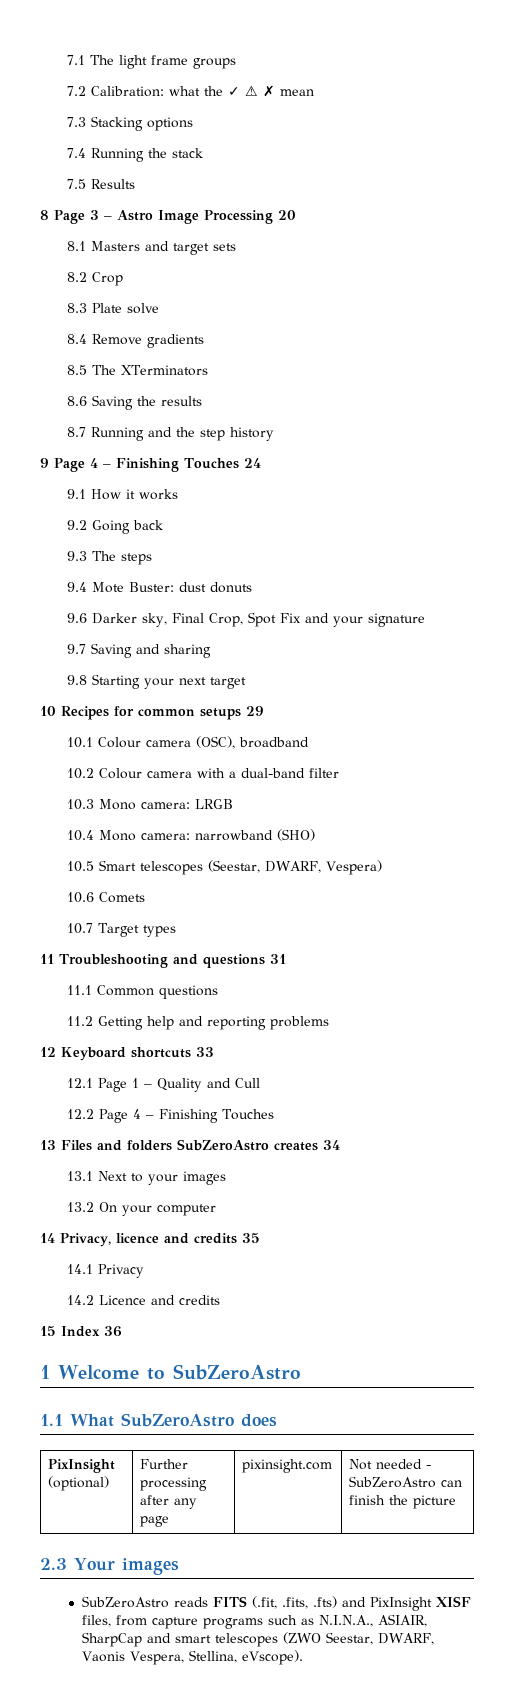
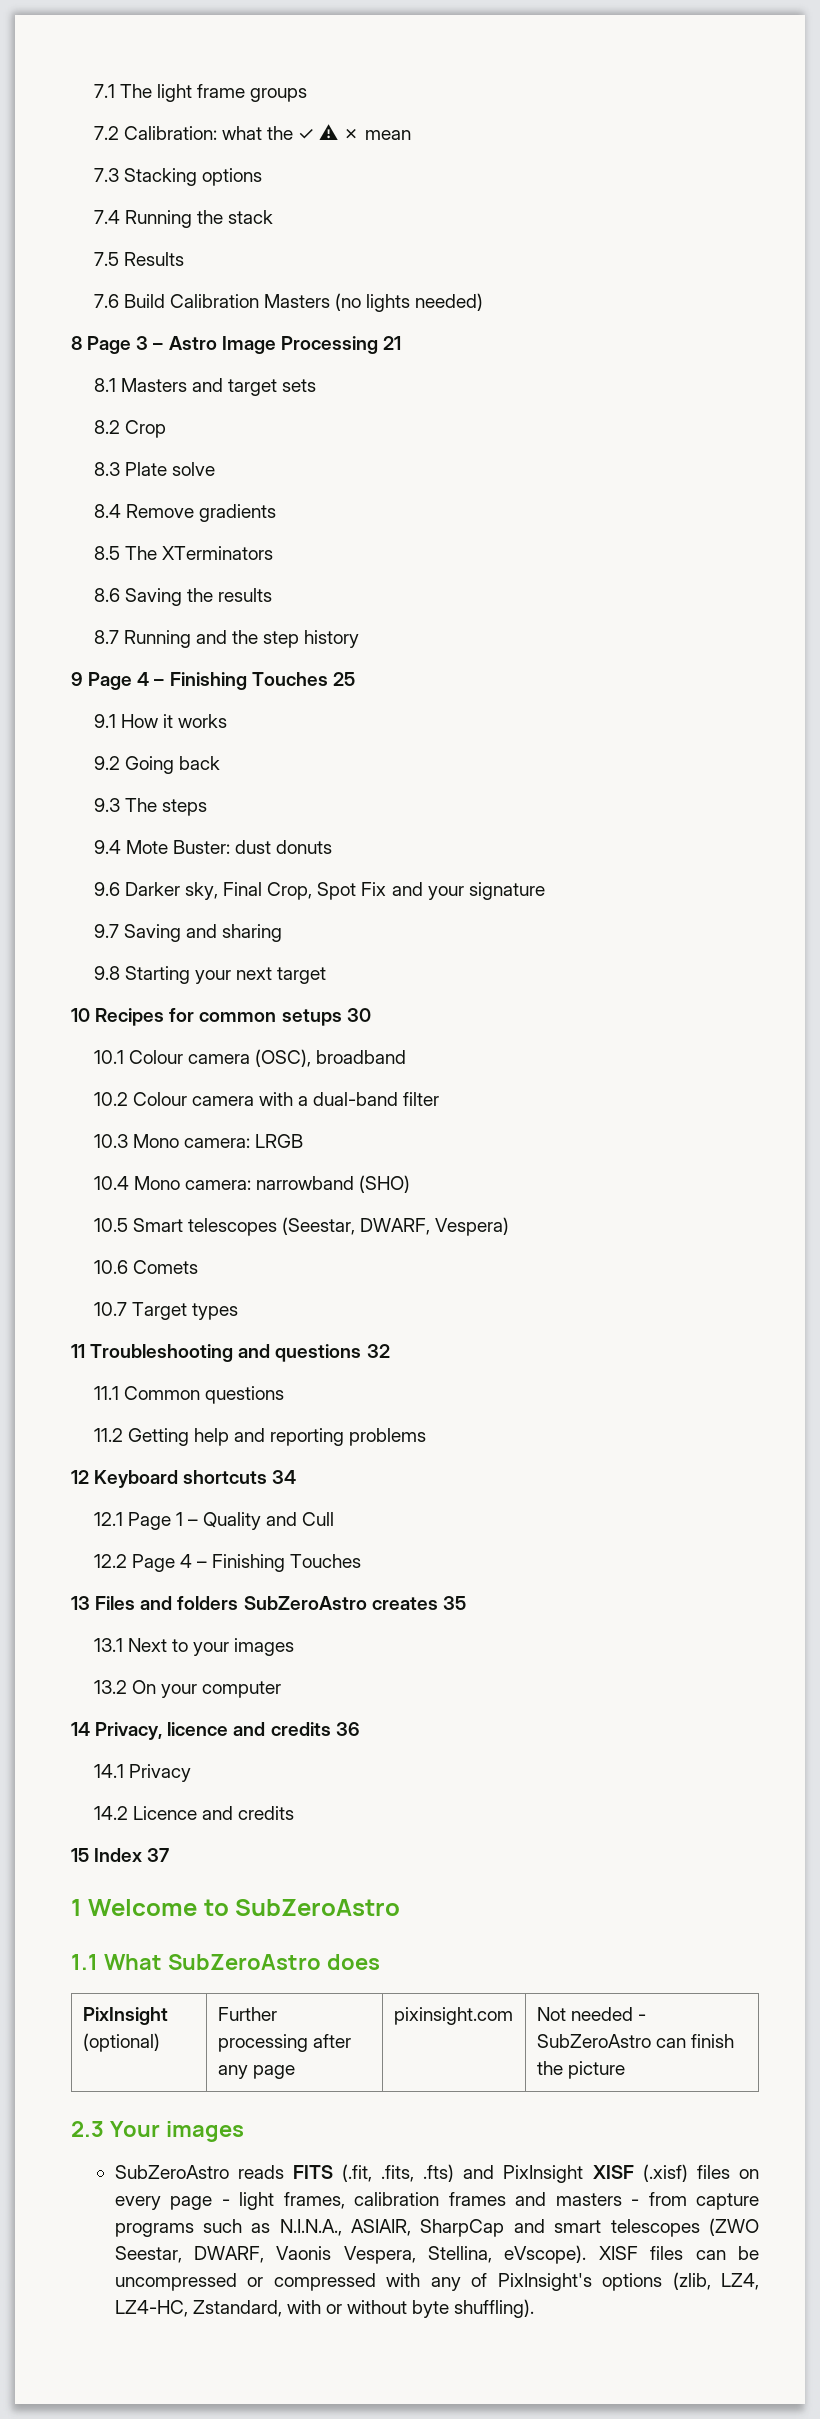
(135, 184) none -> [93,293,484,312] // 7.6 Build Calibration Masters (no lights needed)
[278,210,296,220] 20 -> [382,336,401,350] 21
[243,458,261,468] 24 -> [332,672,355,686] 25
[246,706,264,716] 29 -> [346,1008,371,1022] 30
[269,954,286,964] 31 -> [366,1344,390,1358] 32
[196,1047,214,1057] 33 -> [272,1470,297,1484] 34
[323,1140,340,1150] 34 -> [442,1596,466,1610] 35
[241,1233,260,1243] 35 -> [335,1722,360,1736] 36
[104,1326,122,1337] 36 -> [147,1848,170,1862] 37
[82,1615,112,1627] files, -> [642,2164,759,2182] [114,2192,640,2210] (.xisf) files on every page - light frames, calibration frames and masters -
(304, 1657) none -> [598,2246,759,2260] [114,2272,760,2291] [114,2299,535,2318] XISF files can be uncompressed or compressed with any of PixInsight's options (zlib, LZ4, LZ4-HC, Zstandard, with or without byte shuffling).

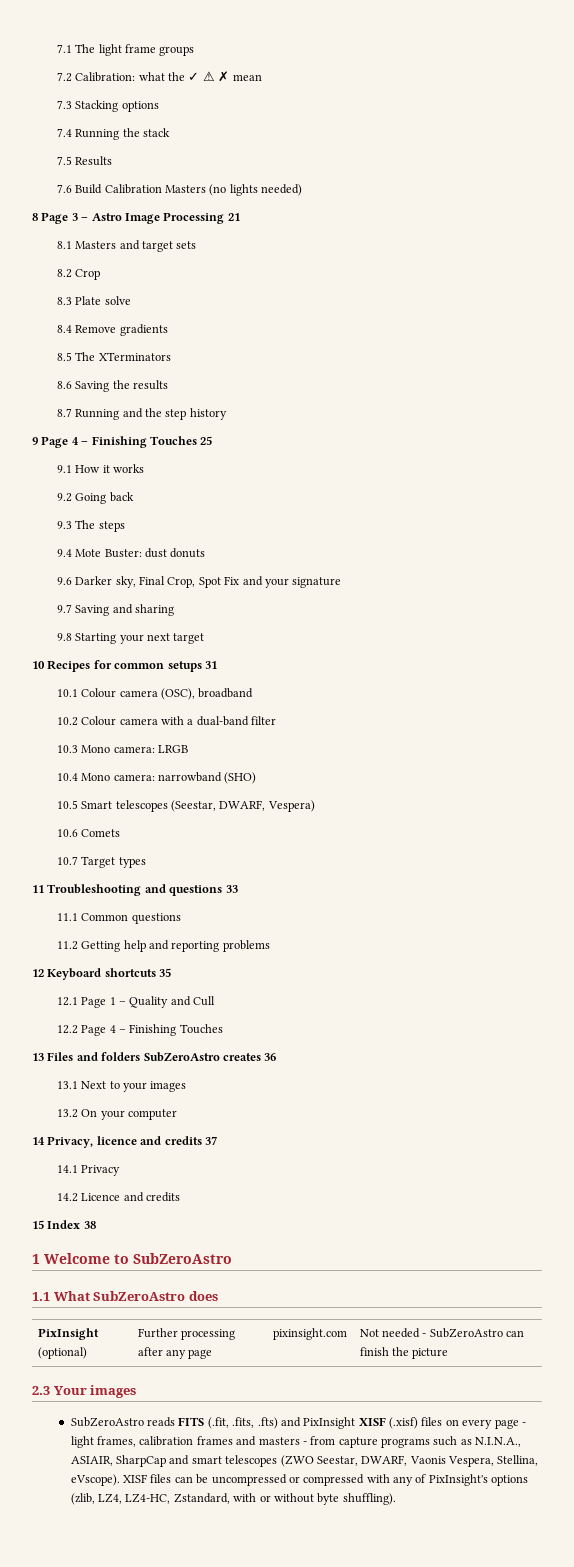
[346,1008,371,1022] 30 -> [204,661,217,669] 31
[366,1344,390,1358] 32 -> [225,885,238,893] 33
[272,1470,297,1484] 34 -> [159,968,172,977] 35
[442,1596,466,1610] 35 -> [264,1053,277,1061] 36
[335,1722,360,1736] 36 -> [204,1136,217,1145] 37
[147,1848,170,1862] 37 -> [83,1221,96,1229] 38

